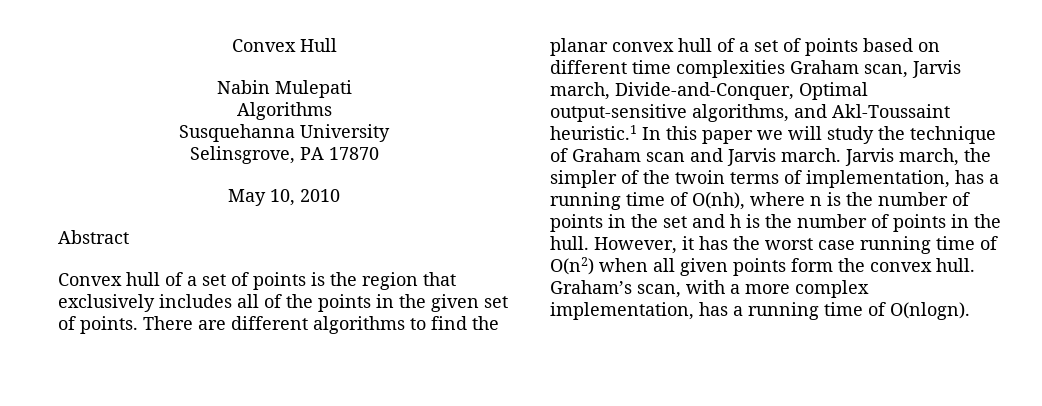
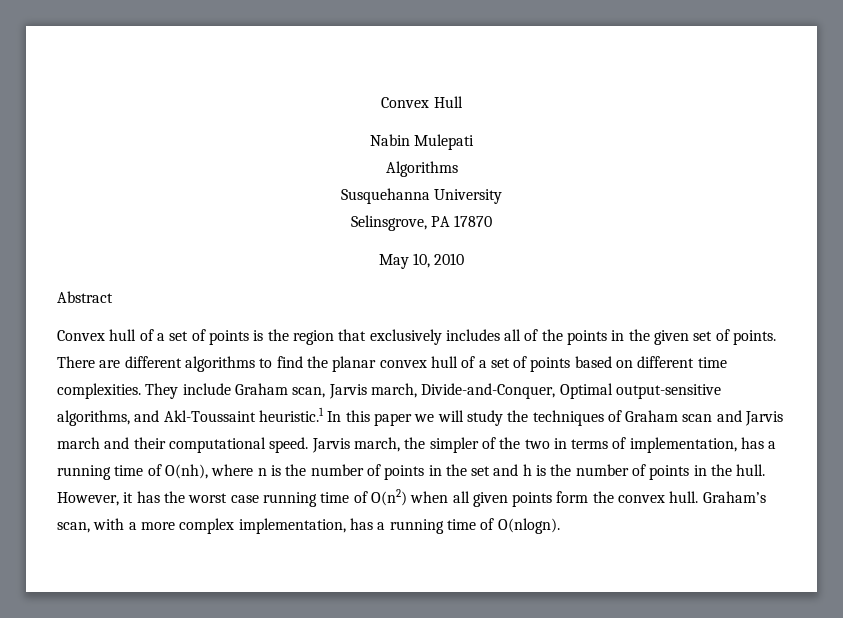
[676,60,785,78] complexities -> [57,383,231,399] complexities. They include
[910,126,996,144] technique -> [532,410,604,426] techniques
[781,148,841,162] march. -> [57,437,309,453] march and their computational speed.
[675,170,725,184] twoin -> [524,438,567,449] two in

